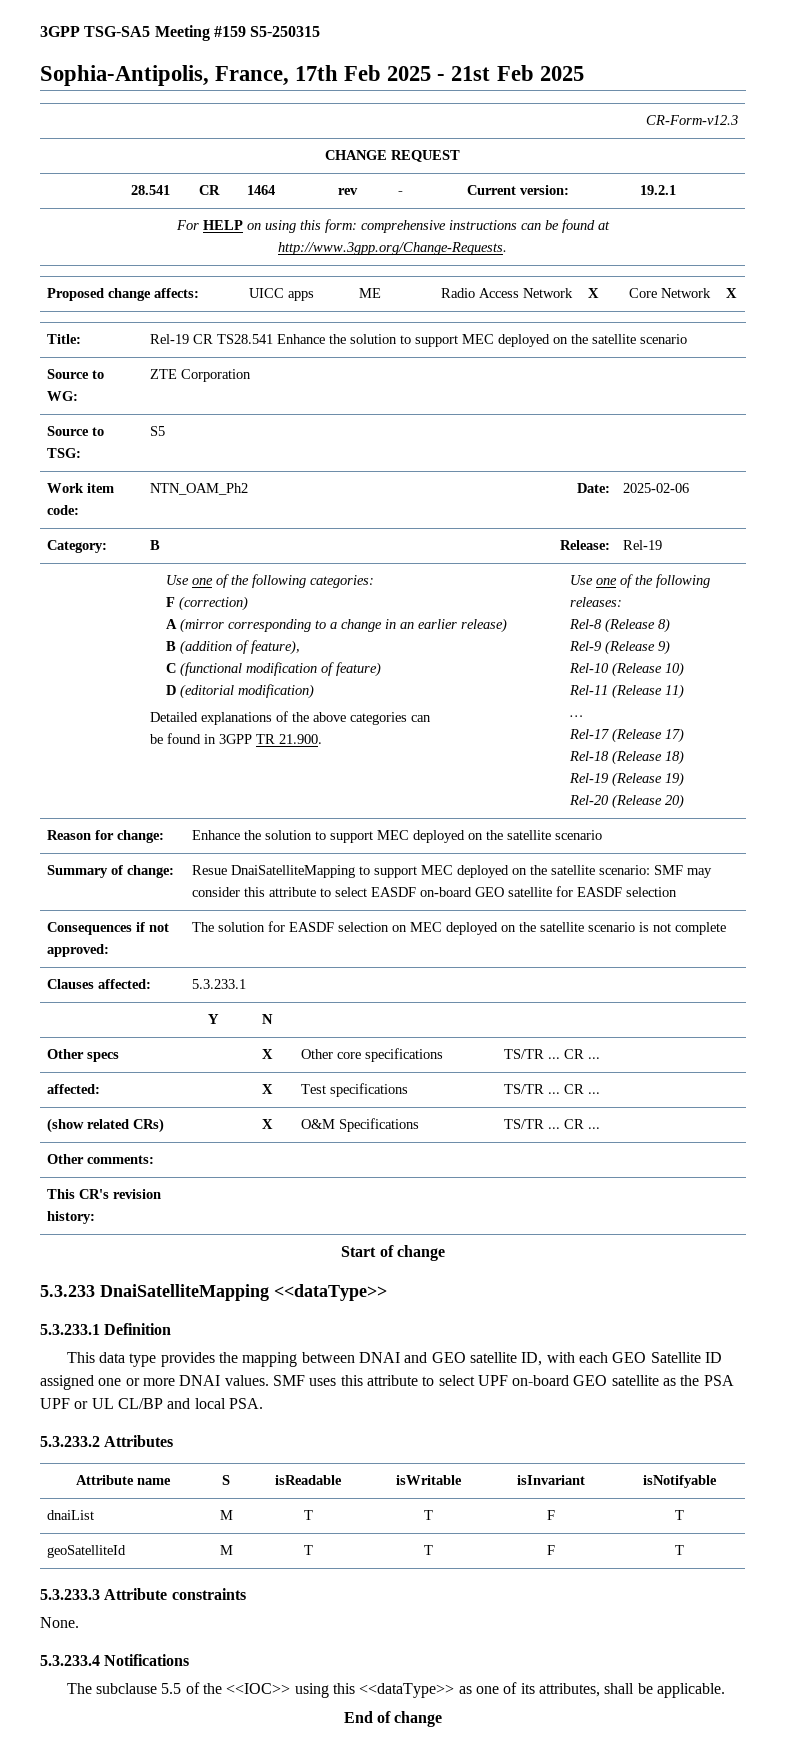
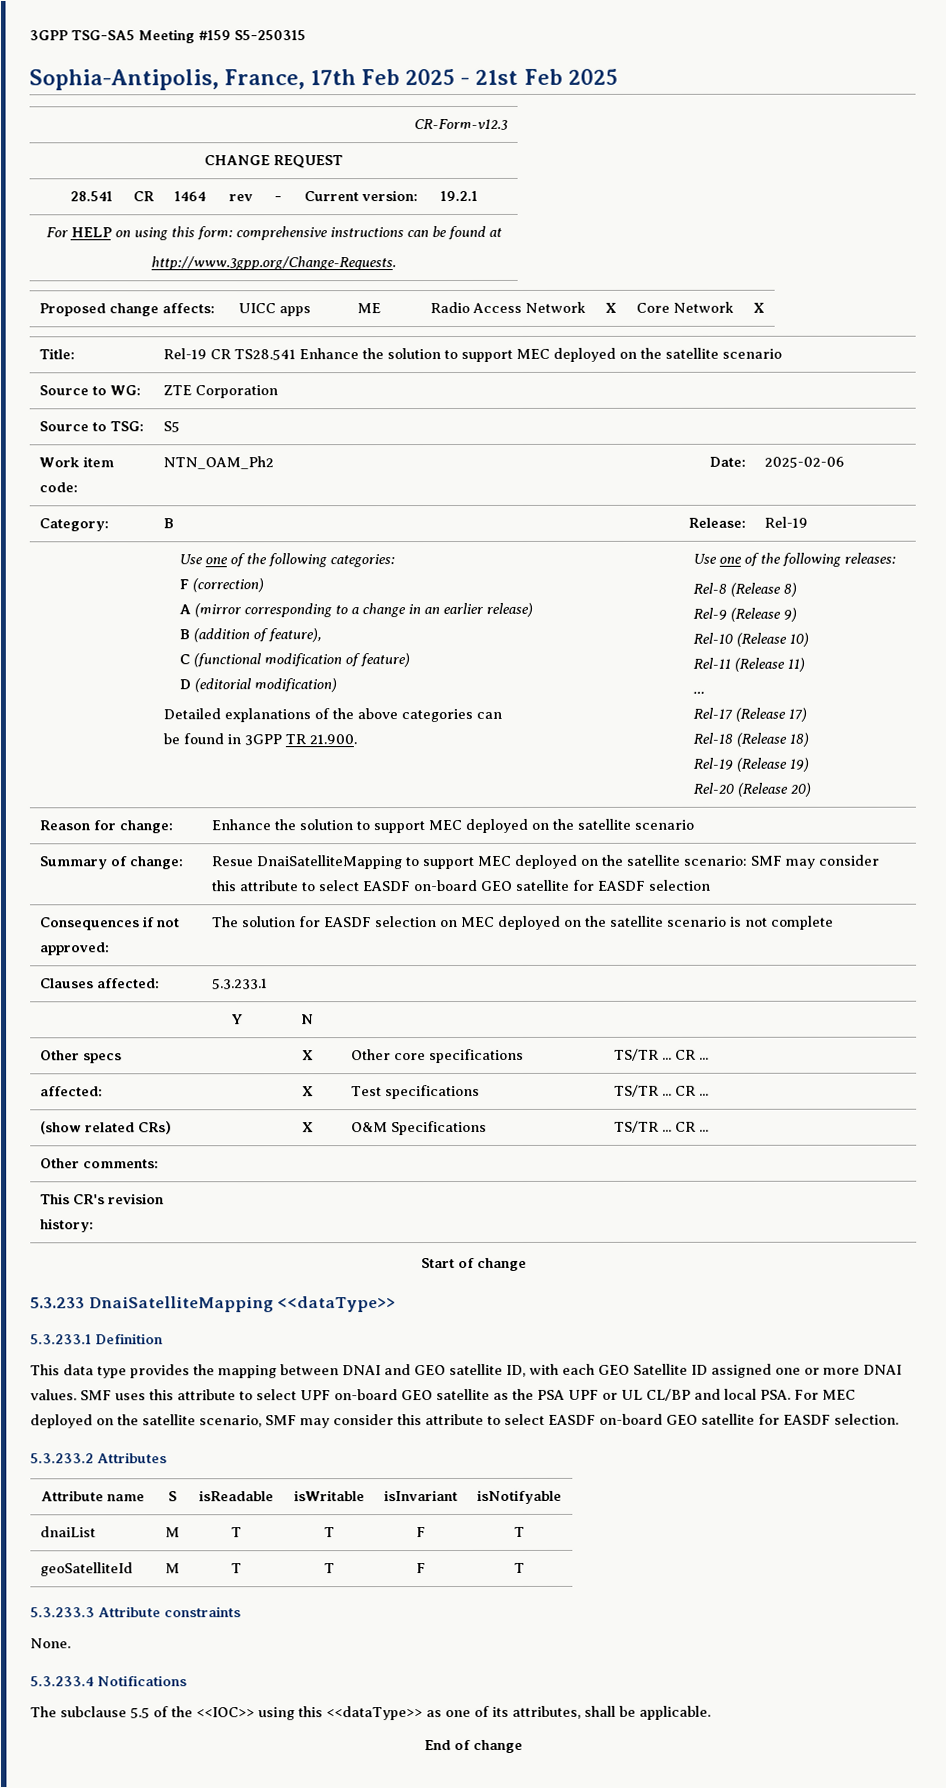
(263, 1403) none -> [794,1389,856,1400] [30,1413,899,1429] For MEC deployed on the satellite scenario, SMF may consider this attribute to select EASDF on-board GEO satellite for EASDF selection.

